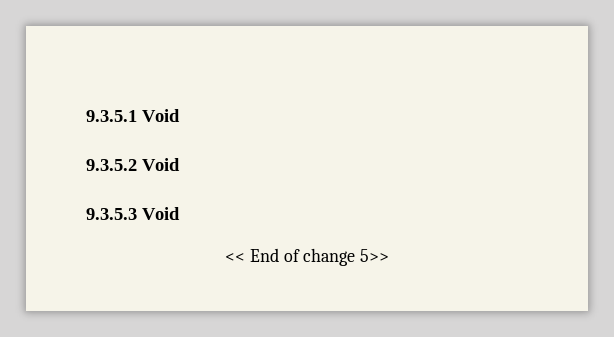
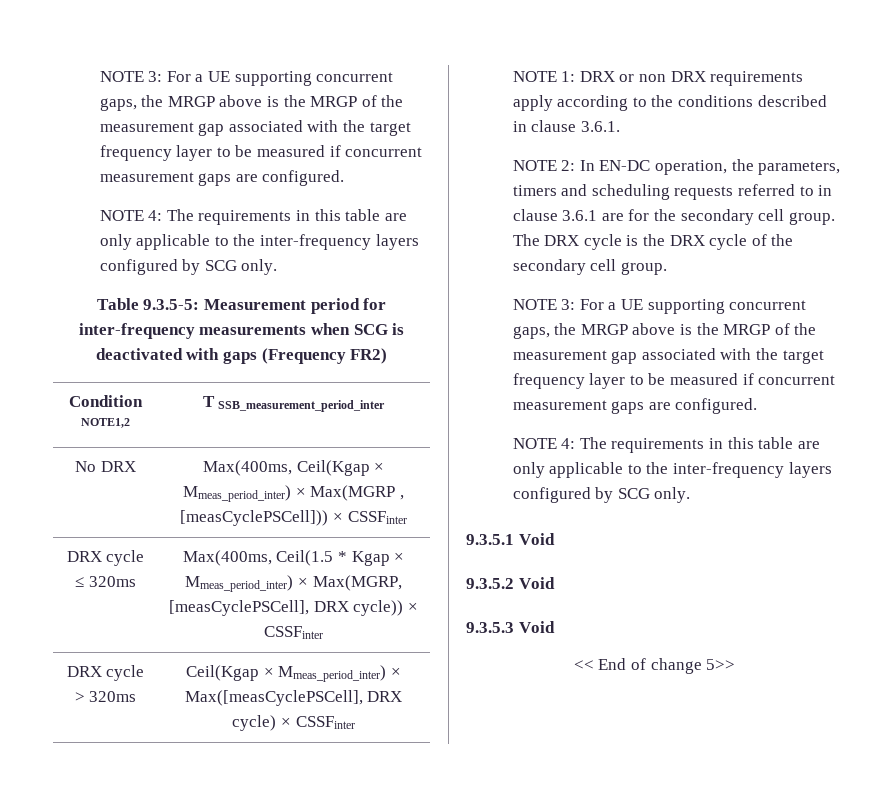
(86, 116) none -> [99,71,394,86] [99,95,404,111] [99,120,411,136] [99,145,423,161] [99,170,345,186] [99,209,407,225] [99,234,419,250] [99,259,278,275] [96,298,387,314] [78,323,405,339] [95,348,388,364] [69,395,143,407] [81,418,130,428] [202,396,386,412] [75,461,136,472] [202,460,385,476] [183,485,404,502] [180,510,407,526] [66,550,145,566] [75,576,136,587] [182,550,405,566] [185,575,402,592] [169,600,418,616] [264,626,323,639] [66,665,145,681] [74,691,137,702] [186,665,401,682] [184,690,403,706] [232,715,355,731] [512,71,804,86] [512,95,827,111] [512,120,620,132] [512,159,841,175] [512,184,833,200] [512,209,835,225] [512,234,794,250] [512,259,667,275] [512,299,807,314] [512,323,817,339] [512,348,824,364] [512,373,836,389] [512,398,758,414] [512,437,820,453] [512,462,832,478] [512,487,691,503] NOTE 3: For a UE supporting concurrent gaps, the MRGP above is the MRGP of the measurement gap associated with the target frequency layer to be measured if concurrent measurement gaps are configured. // NOTE 4: The requirements in this table are only applicable to the inter-frequency layers configured by SCG only. // Table 9.3.5-5: Measurement period for inter-frequency measurements when SCG is deactivated with gaps (Frequency FR2) // Condition NOTE1,2 | T SSB_measurement_period_inter // No DRX | Max(400ms, Ceil(Kgap × Mmeas_period_inter) × Max(MGRP , [measCyclePSCell])) × CSSFinter // DRX cycle ≤ 320ms | Max(400ms, Ceil(1.5 * Kgap × Mmeas_period_inter) × Max(MGRP, [measCyclePSCell], DRX cycle)) × CSSFinter // DRX cycle > 320ms | Ceil(Kgap × Mmeas_period_inter) × Max([measCyclePSCell], DRX cycle) × CSSFinter // NOTE 1: DRX or non DRX requirements apply according to the conditions described in clause 3.6.1. // NOTE 2: In EN-DC operation, the parameters, timers and scheduling requests referred to in clause 3.6.1 are for the secondary cell group. The DRX cycle is the DRX cycle of the secondary cell group. // NOTE 3: For a UE supporting concurrent gaps, the MRGP above is the MRGP of the measurement gap associated with the target frequency layer to be measured if concurrent measurement gaps are configured. // NOTE 4: The requirements in this table are only applicable to the inter-frequency layers configured by SCG only. //

